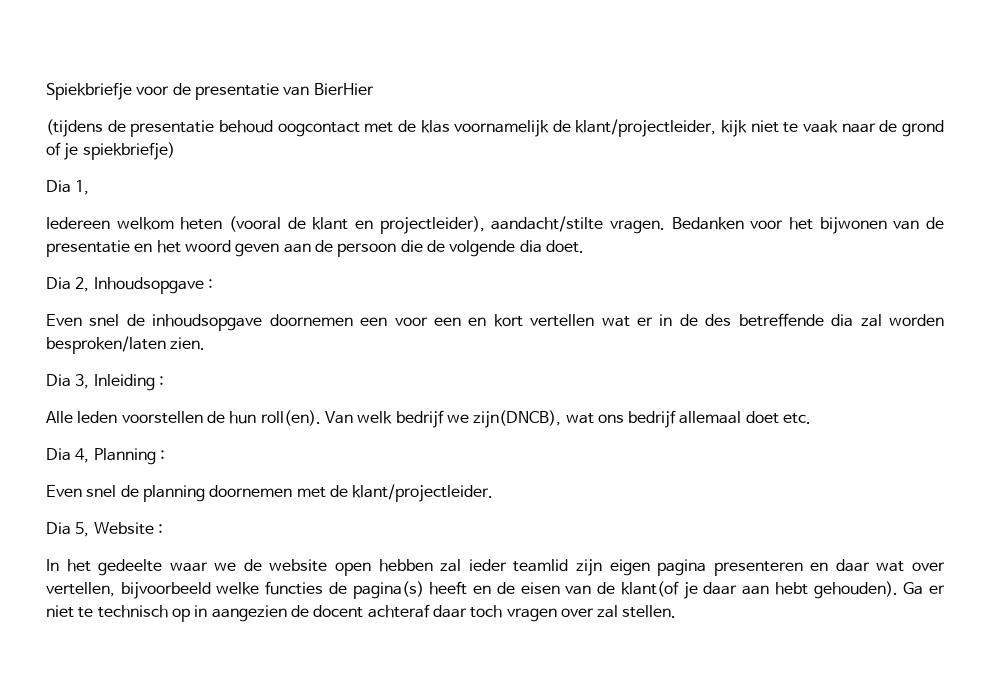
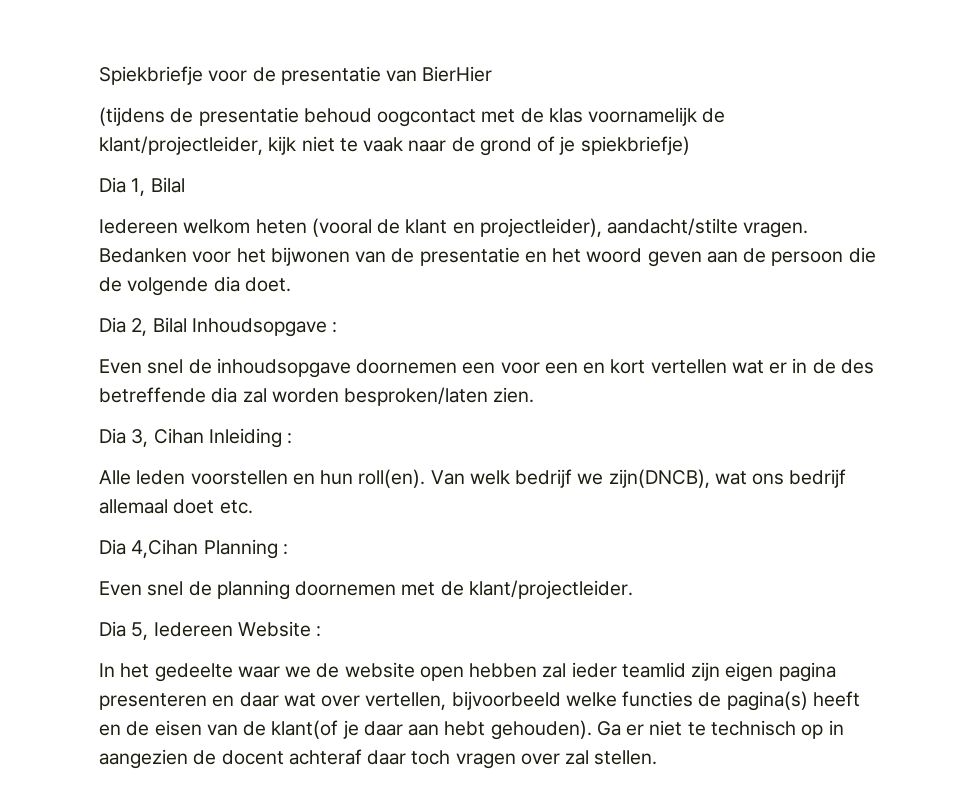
(90, 187) none -> [150,177,185,193] Bilal
(90, 284) none -> [152,317,187,333] Bilal
(90, 381) none -> [153,428,204,444] Cihan
[206,411,225,423] de -> [292,473,315,485] en
[75,448,90,463] 4, -> [131,539,199,558] 4,Cihan
(90, 529) none -> [153,622,233,637] Iedereen

